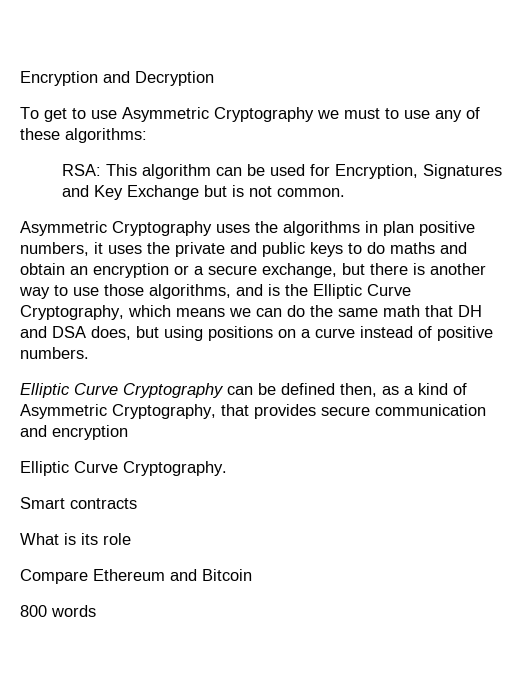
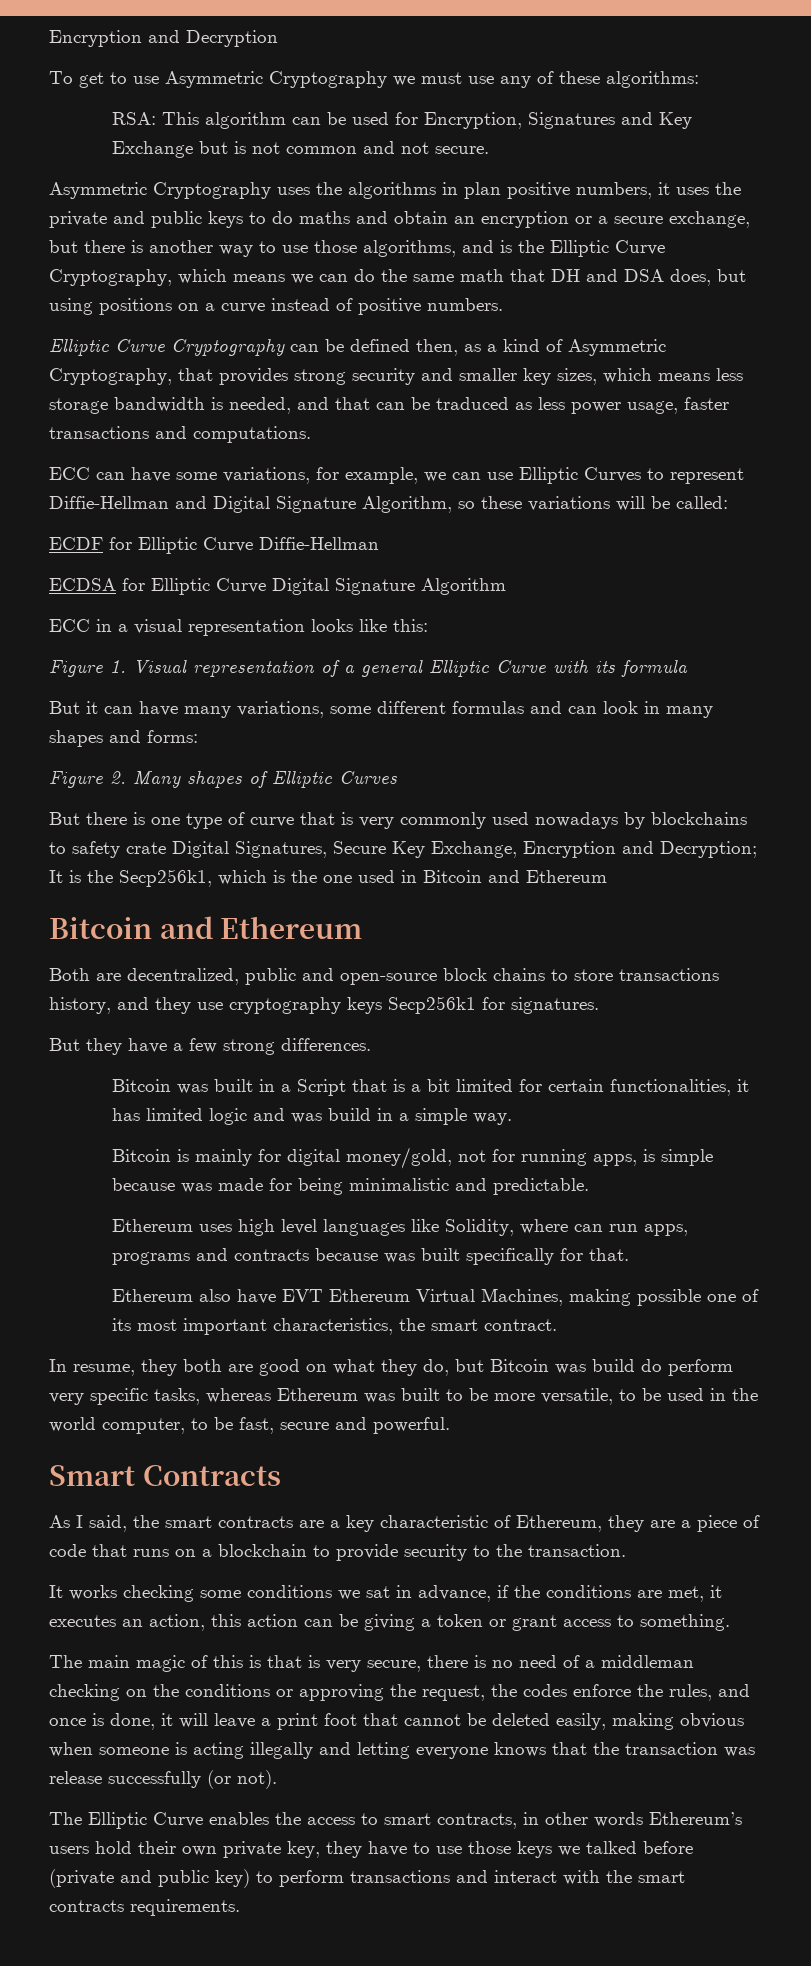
[385,108,399,119] to -> (462, 78) none
[276,188,345,197] common. -> [285,141,489,154] common and not secure.
[321,404,486,416] [20,425,128,440] [20,461,227,476] [20,497,137,509] [20,533,131,545] [20,569,252,584] [20,605,96,617] secure communication and encryption // Elliptic Curve Cryptography. // Smart contracts // What is its role // Compare Ethereum and Bitcoin // 800 words -> [294,368,743,385] [49,397,729,414] [49,426,311,443] [49,467,744,484] [49,496,728,513] [49,537,379,554] [49,578,506,595] [49,619,428,636] [49,659,688,677] [49,701,713,718] [49,730,198,747] [49,770,397,788] [49,812,747,829] [49,841,757,858] [49,869,607,887] [49,916,363,939] [49,968,719,985] [49,996,599,1014] [49,1038,371,1055] [111,1079,749,1096] [111,1108,512,1125] [111,1147,713,1169] [111,1178,589,1195] [111,1219,688,1236] [111,1248,629,1265] [111,1288,759,1306] [111,1318,557,1335] [49,1359,733,1376] [49,1388,758,1405] [49,1417,450,1434] [49,1465,281,1486] [49,1515,760,1532] [49,1544,626,1561] [49,1585,722,1602] [49,1614,730,1631] [49,1655,694,1672] [49,1684,750,1701] [49,1713,744,1730] [49,1742,755,1759] [49,1770,277,1789] [49,1812,742,1829] [49,1841,693,1858] [49,1869,685,1888] [49,1899,240,1916] strong security and smaller key sizes, which means less storage bandwidth is needed, and that can be traduced as less power usage, faster transactions and computations. // ECC can have some variations, for example, we can use Elliptic Curves to represent Diffie-Hellman and Digital Signature Algorithm, so these variations will be called: // ECDF for Elliptic Curve Diffie-Hellman // ECDSA for Elliptic Curve Digital Signature Algorithm // ECC in a visual representation looks like this: // Figure 1. Visual representation of a general Elliptic Curve with its formula // But it can have many variations, some different formulas and can look in many shapes and forms: // Figure 2. Many shapes of Elliptic Curves // But there is one type of curve that is very commonly used nowadays by blockchains to safety crate Digital Signatures, Secure Key Exchange, Encryption and Decryption; It is the Secp256k1, which is the one used in Bitcoin and Ethereum // Bitcoin and Ethereum // Both are decentralized, public and open-source block chains to store transactions history, and they use cryptography keys Secp256k1 for signatures. // But they have a few strong differences. // Bitcoin was built in a Script that is a bit limited for certain functionalities, it has limited logic and was build in a simple way. // Bitcoin is mainly for digital money/gold, not for running apps, is simple because was made for being minimalistic and predictable. // Ethereum uses high level languages like Solidity, where can run apps, programs and contracts because was built specifically for that. // Ethereum also have EVT Ethereum Virtual Machines, making possible one of its most important characteristics, the smart contract. // In resume, they both are good on what they do, but Bitcoin was build do perform very specific tasks, whereas Ethereum was built to be more versatile, to be used in the world computer, to be fast, secure and powerful. // Smart Contracts // As I said, the smart contracts are a key characteristic of Ethereum, they are a piece of code that runs on a blockchain to provide security to the transaction. // It works checking some conditions we sat in advance, if the conditions are met, it executes an action, this action can be giving a token or grant access to something. // The main magic of this is that is very secure, there is no need of a middleman checking on the conditions or approving the request, the codes enforce the rules, and once is done, it will leave a print foot that cannot be deleted easily, making obvious when someone is acting illegally and letting everyone knows that the transaction was release successfully (or not). // The Elliptic Curve enables the access to smart contracts, in other words Ethereum’s users hold their own private key, they have to use those keys we talked before (private and public key) to perform transactions and interact with the smart contracts requirements.

